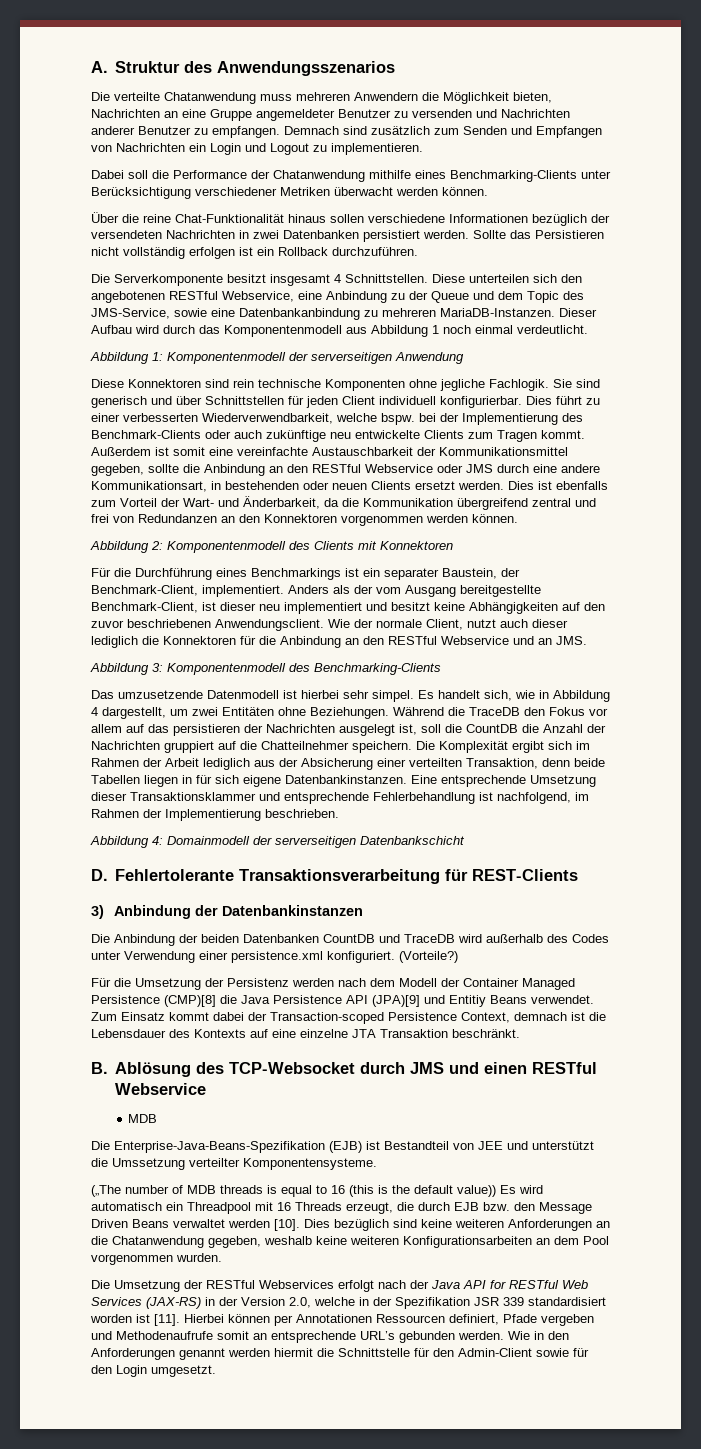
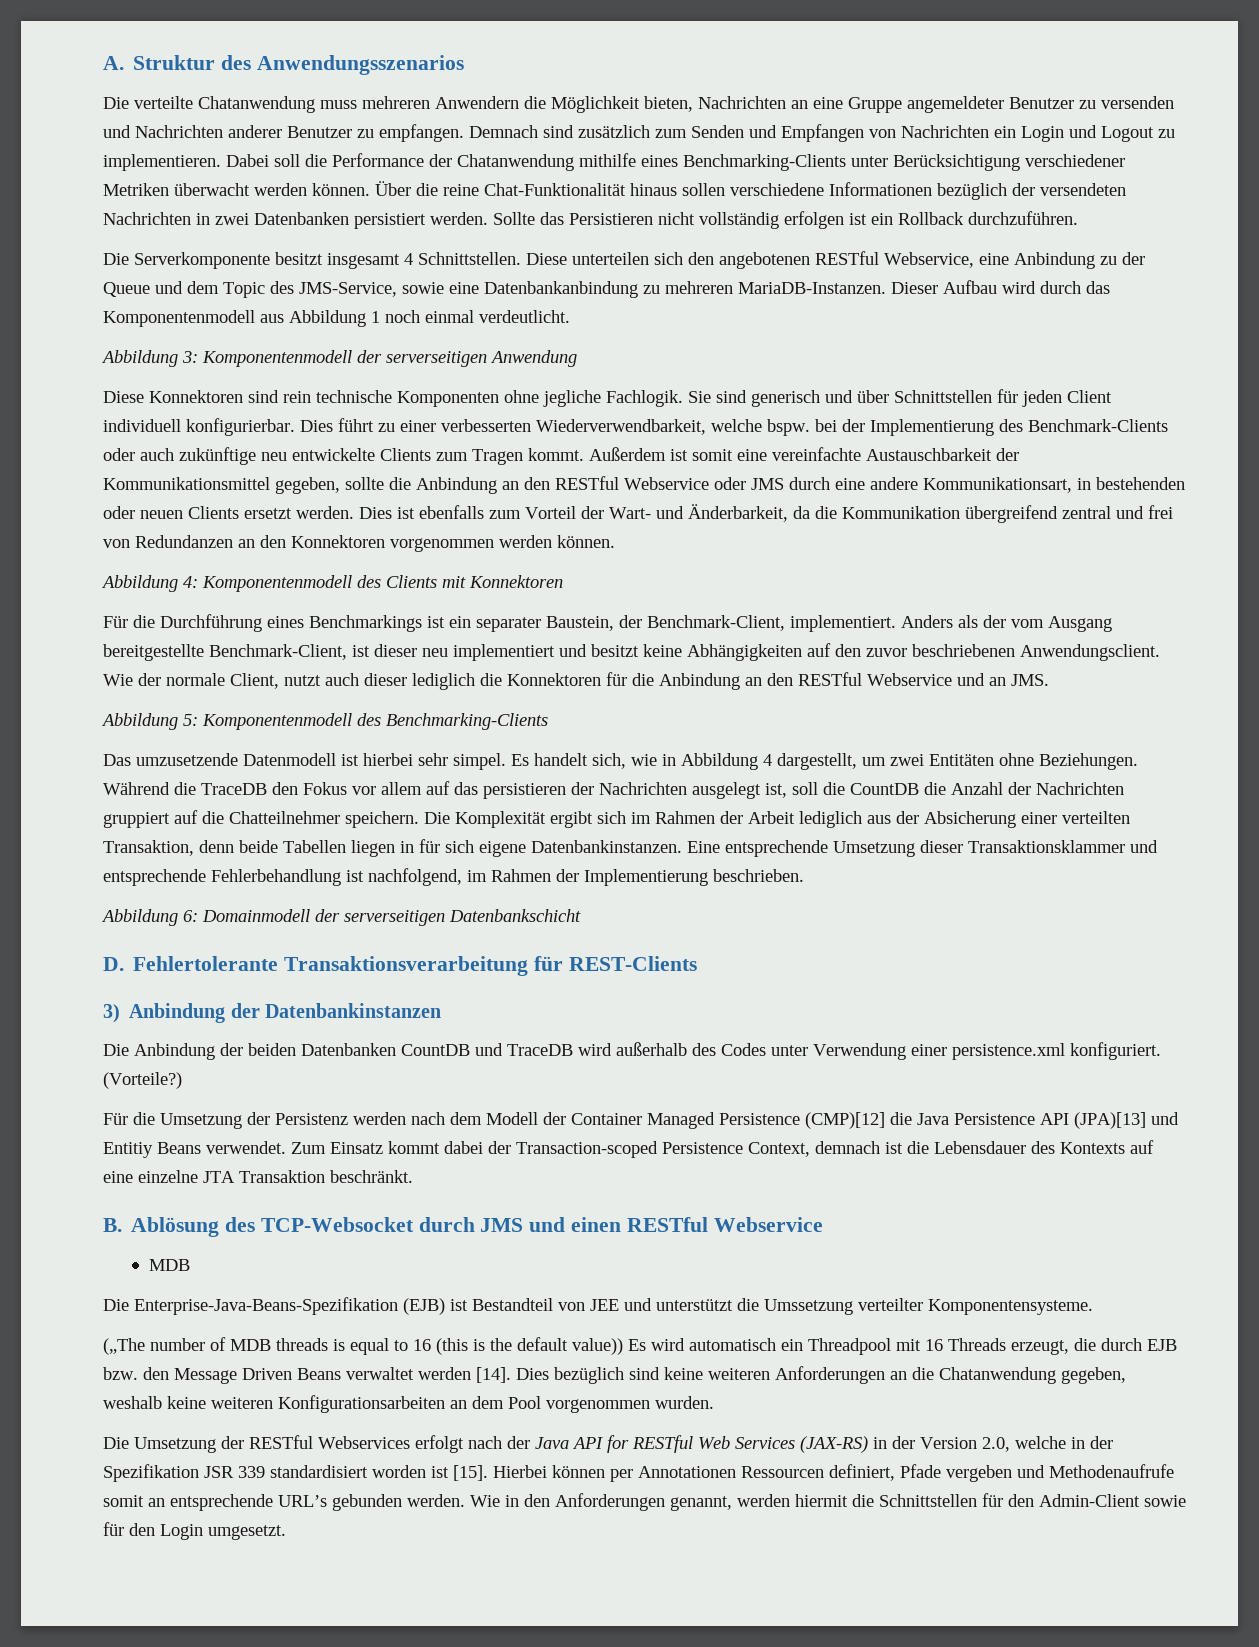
(423, 149) // -> (221, 162) none
(488, 191) // -> (370, 189) none
[152,352,163,361] 1: -> [182,351,198,363] 3:
[151,541,163,550] 2: -> [183,576,198,588] 4:
[152,663,163,672] 3: -> [183,714,198,726] 5:
[152,836,163,845] 4: -> [183,910,198,922] 6:
[164,995,216,1007] (CMP)[8] -> [805,1112,885,1129] (CMP)[12]
[372,995,420,1007] (JPA)[9] -> [1074,1112,1146,1129] (JPA)[13]
[274,1219,300,1231] [10]. -> [476,1367,511,1383] [14].
[154,1314,180,1326] [11]. -> [453,1465,488,1481] [15].
[179,1348,225,1360] genannt -> [670,1496,732,1511] genannt,
[338,1348,410,1357] Schnittstelle -> [879,1494,977,1507] Schnittstellen

